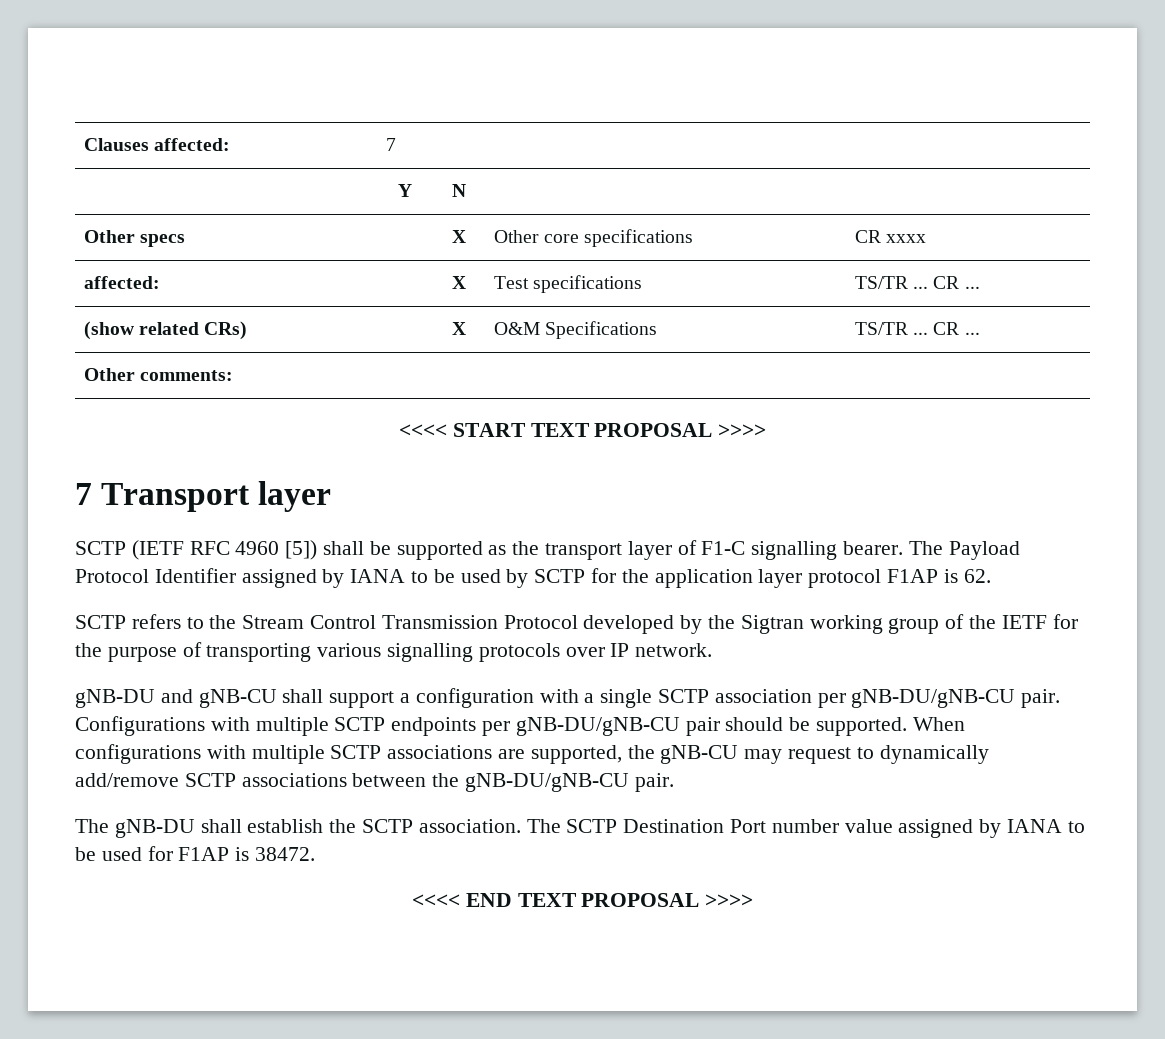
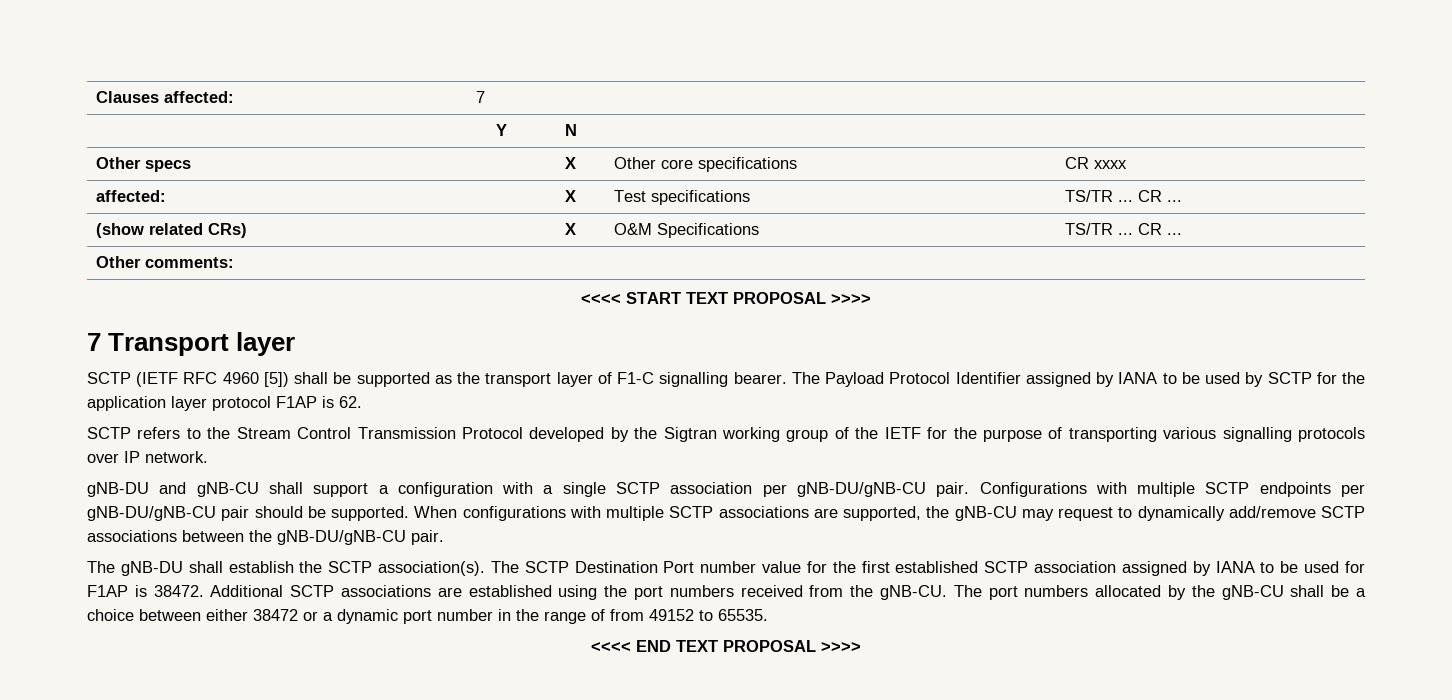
[418,819,521,833] association. -> [378,561,486,576] association(s).
(893, 826) none -> [806,561,1117,573] for the first established SCTP association
(316, 854) none -> [210,585,1366,600] [87,609,768,624] Additional SCTP associations are established using the port numbers received from the gNB-CU. The port numbers allocated by the gNB-CU shall be a choice between either 38472 or a dynamic port number in the range of from 49152 to 65535.

